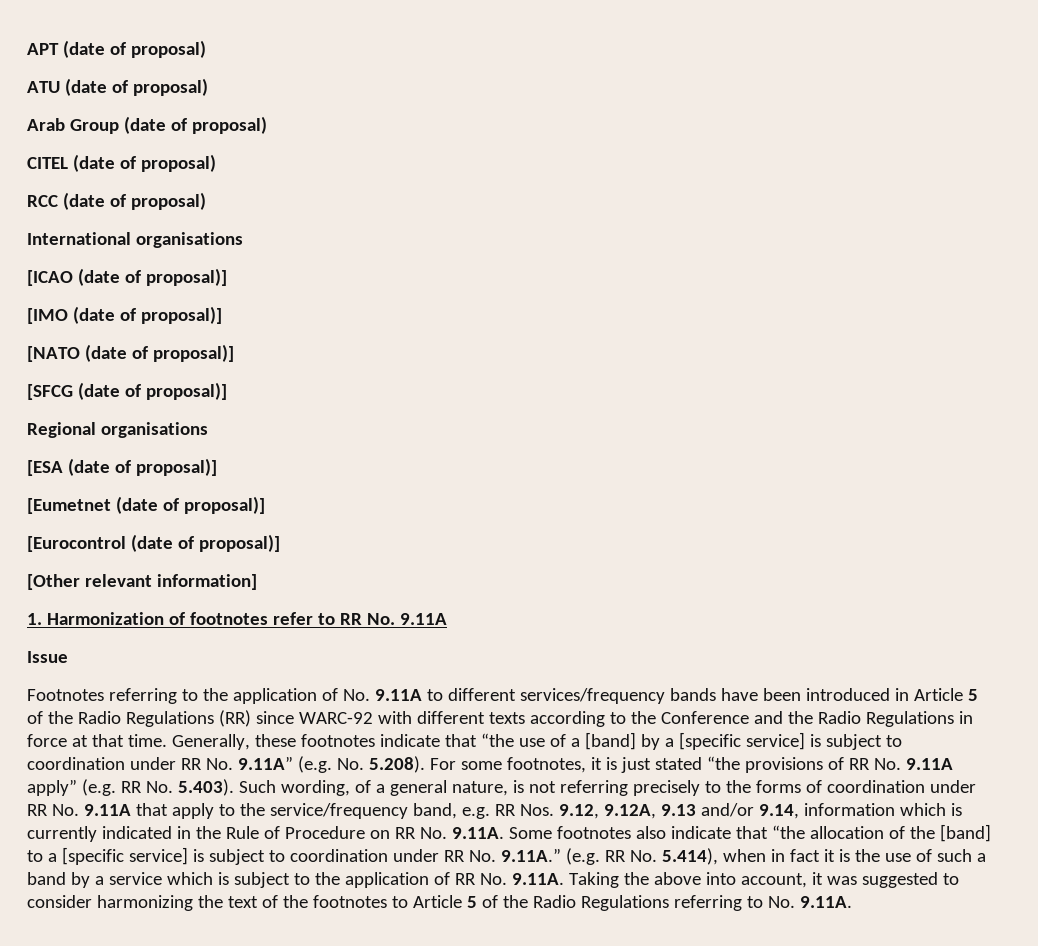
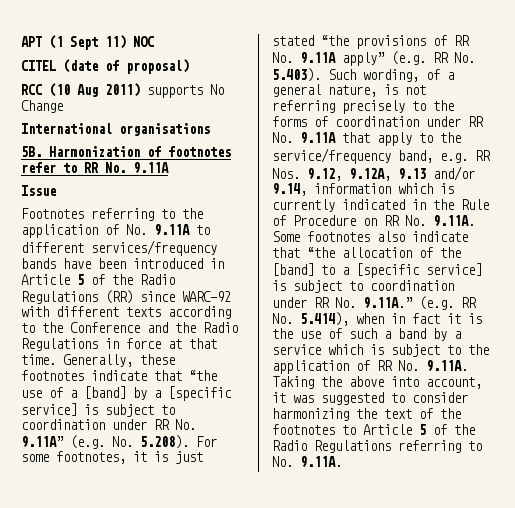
[62,40,206,58] [27,78,208,96] [27,116,267,134] (date of proposal) // ATU (date of proposal) // Arab Group (date of proposal) -> [49,35,154,50] (1 Sept 11) NOC
[62,192,206,210] [27,232,243,248] [27,268,227,286] [27,306,222,324] [27,344,234,362] [27,382,227,400] [27,422,208,438] [27,458,217,476] [27,496,265,514] [27,534,280,552] [27,574,257,590] [27,613,42,625] (date of proposal) // International organisations // [ICAO (date of proposal)] // [IMO (date of proposal)] // [NATO (date of proposal)] // [SFCG (date of proposal)] // Regional organisations // [ESA (date of proposal)] // [Eumetnet (date of proposal)] // [Eurocontrol (date of proposal)] // [Other relevant information] // 1. -> [49,83,224,98] [21,100,63,113] [21,123,210,136] [21,146,42,157] (10 Aug 2011) supports No Change // International organisations // 5B.

